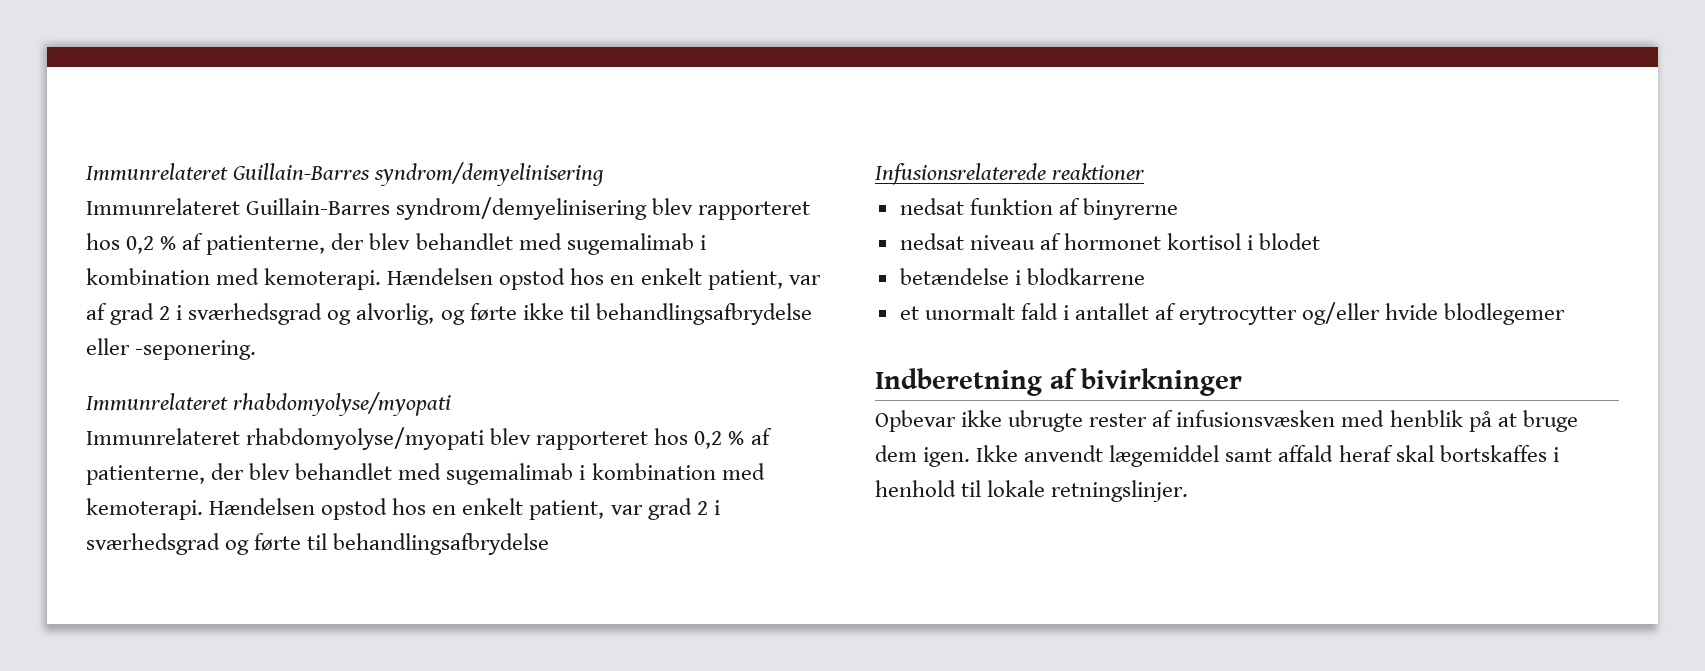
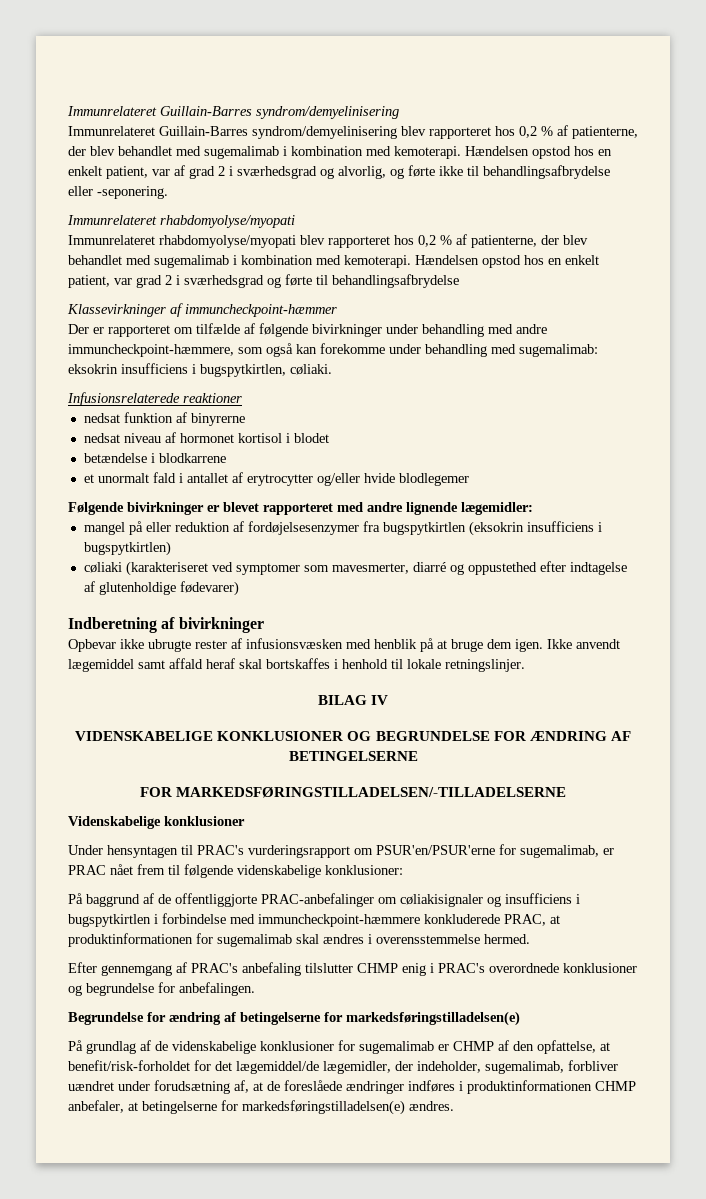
(550, 544) none -> [67,303,337,317] [68,323,547,337] [68,343,598,357] [68,363,332,377] // Klassevirkninger af immuncheckpoint-hæmmer // Der er rapporteret om tilfælde af følgende bivirkninger under behandling med andre immuncheckpoint-hæmmere, som også kan forekomme under behandling med sugemalimab: eksokrin insufficiens i bugspytkirtlen, cøliaki.
(1566, 314) none -> [68,502,533,515] [83,521,602,536] [83,541,171,556] [83,561,627,576] [83,581,239,596] // Følgende bivirkninger er blevet rapporteret med andre lignende lægemidler: // mangel på eller reduktion af fordøjelsesenzymer fra bugspytkirtlen (eksokrin insufficiens i bugspytkirtlen) // cøliaki (karakteriseret ved symptomer som mavesmerter, diarré og oppustethed efter indtagelse af glutenholdige fødevarer)
(1189, 491) none -> [317,695,389,705] [75,731,631,741] [288,751,418,761] [139,787,567,798] [68,816,245,829] [68,844,614,858] [68,864,403,878] [68,893,580,907] [68,913,560,927] [68,933,530,947] [68,962,637,976] [68,982,255,996] [68,1011,520,1026] [68,1040,610,1054] [68,1060,618,1074] [68,1080,636,1094] [68,1100,454,1115] // BILAG IV // VIDENSKABELIGE KONKLUSIONER OG BEGRUNDELSE FOR ÆNDRING AF BETINGELSERNE // FOR MARKEDSFØRINGSTILLADELSEN/-TILLADELSERNE // Videnskabelige konklusioner // Under hensyntagen til PRAC's vurderingsrapport om PSUR'en/PSUR'erne for sugemalimab, er PRAC nået frem til følgende videnskabelige konklusioner: // På baggrund af de offentliggjorte PRAC-anbefalinger om cøliakisignaler og insufficiens i bugspytkirtlen i forbindelse med immuncheckpoint-hæmmere konkluderede PRAC, at produktinformationen for sugemalimab skal ændres i overensstemmelse hermed. // Efter gennemgang af PRAC's anbefaling tilslutter CHMP enig i PRAC's overordnede konklusioner og begrundelse for anbefalingen. // Begrundelse for ændring af betingelserne for markedsføringstilladelsen(e) // På grundlag af de videnskabelige konklusioner for sugemalimab er CHMP af den opfattelse, at benefit/risk-forholdet for det lægemiddel/de lægemidler, der indeholder, sugemalimab, forbliver uændret under forudsætning af, at de foreslåede ændringer indføres i produktinformationen CHMP anbefaler, at betingelserne for markedsføringstilladelsen(e) ændres.

